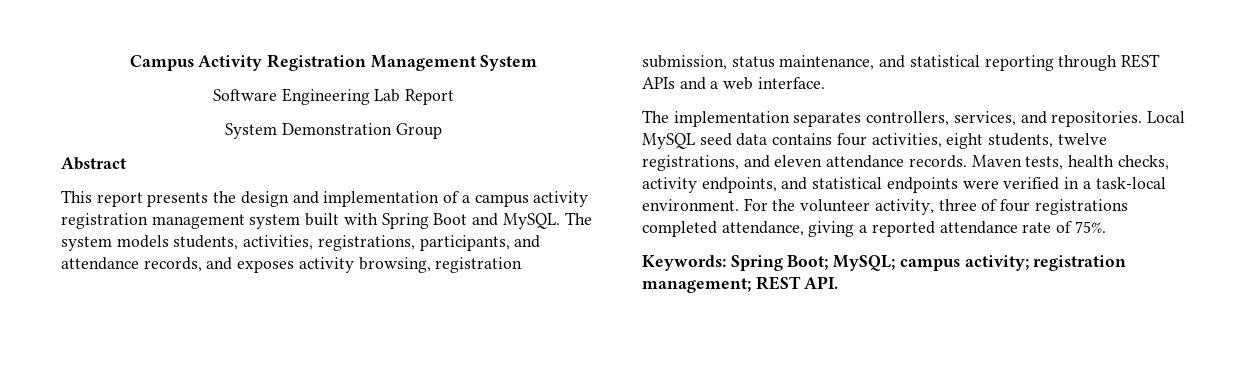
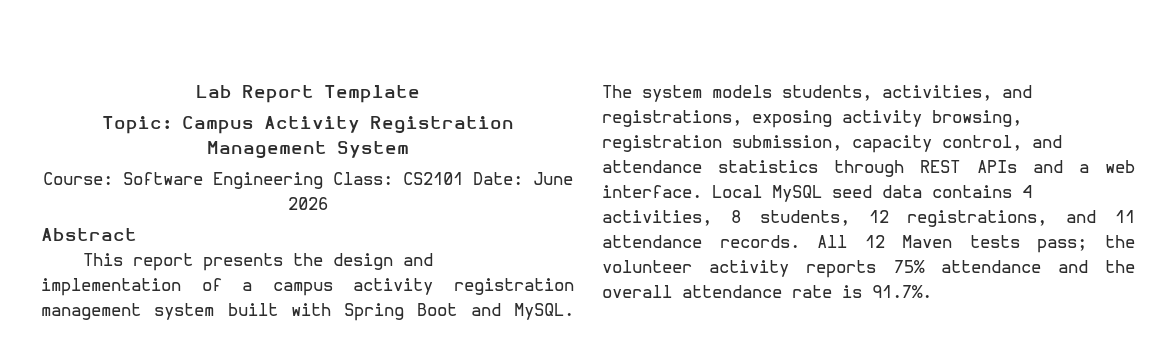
(129, 63) none -> [195,85,420,103] [101,116,172,134] Lab Report Template // Topic:
(538, 63) none -> [42,172,113,185] Course:
[374,89,455,105] [225,123,442,139] Lab Report // System Demonstration Group -> [332,172,573,185] [287,197,328,210] Class: CS2101 Date: June 2026
[317,235,541,251] [61,257,523,273] [642,55,1054,71] registrations, participants, and attendance records, and exposes activity browsing, registration submission, status maintenance, and statistical reporting -> [1002,85,1032,98] [602,110,1022,128] [602,135,1062,153] [602,160,819,173] and registrations, exposing activity browsing, registration submission, capacity control, and attendance statistics
[642,110,1143,127] // The implementation separates controllers, services, and repositories. -> (702, 191) none
[836,133,1107,149] four activities, eight students, twelve -> [1022,185,1032,198] [602,210,889,226] 4 activities, 8 students, 12
[774,155,823,167] eleven -> [1115,210,1135,223] 11
[971,155,1169,170] [642,177,1166,193] [642,198,1128,215] [642,221,1106,237] [642,255,1127,271] [642,276,839,293] Maven tests, health checks, activity endpoints, and statistical endpoints were verified in a task-local environment. For the volunteer activity, three of four registrations completed attendance, giving a reported attendance rate of 75%. // Keywords: Spring Boot; MySQL; campus activity; registration management; REST API. -> [817,235,1135,253] [602,260,1135,278] [602,285,932,298] All 12 Maven tests pass; the volunteer activity reports 75% attendance and the overall attendance rate is 91.7%.

